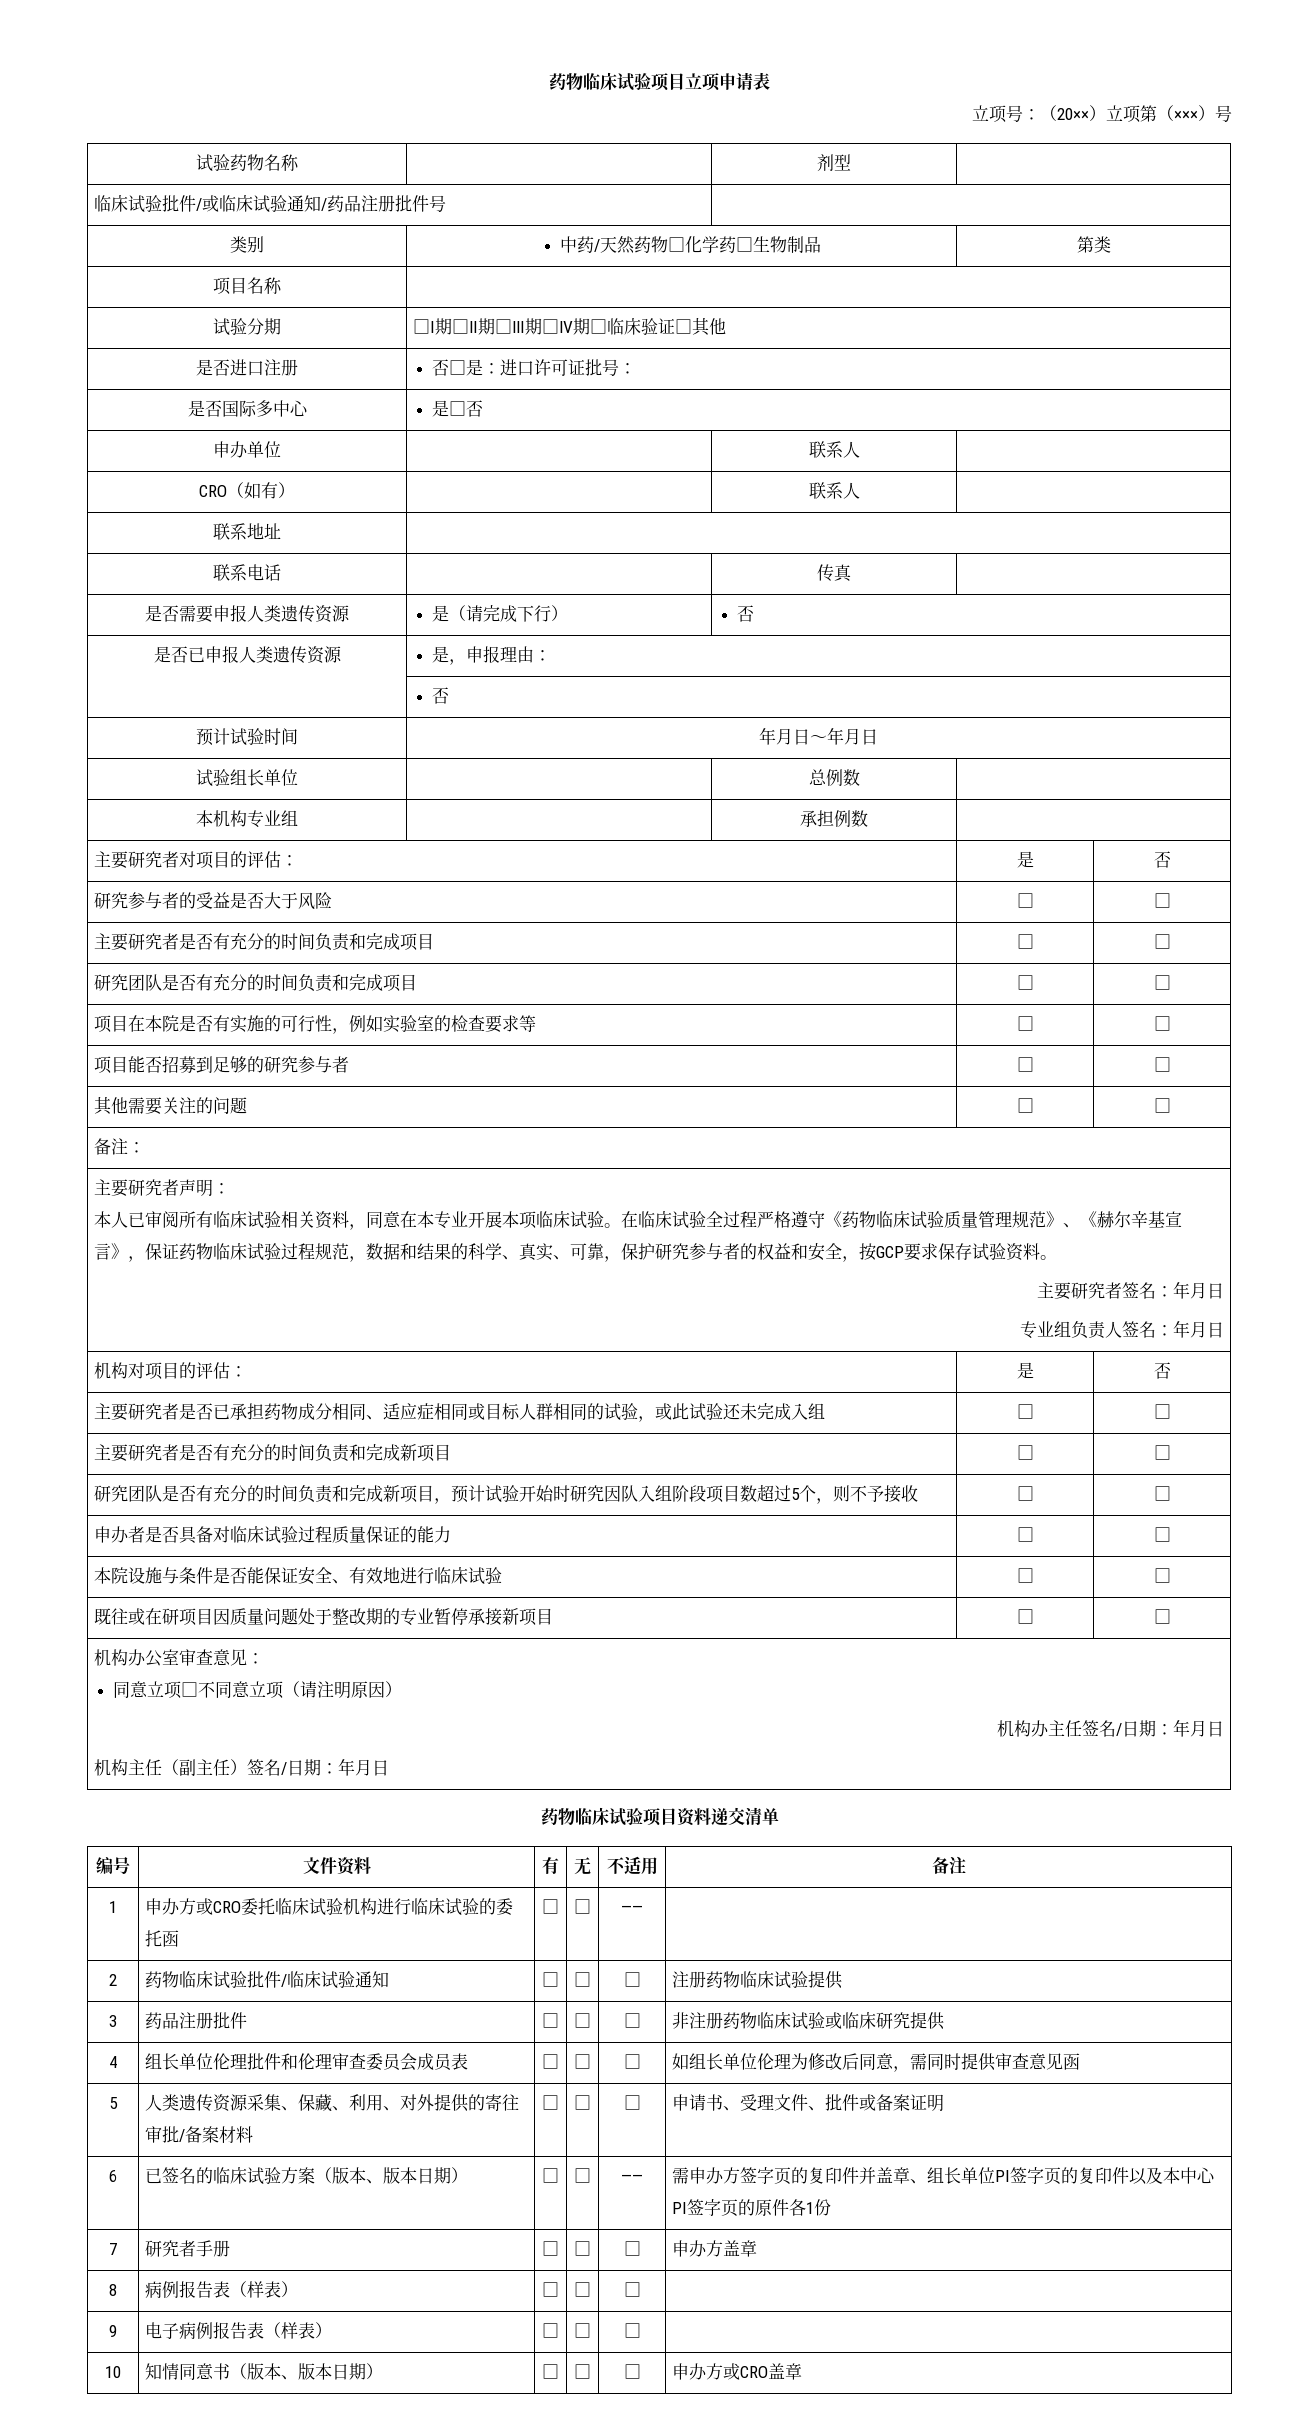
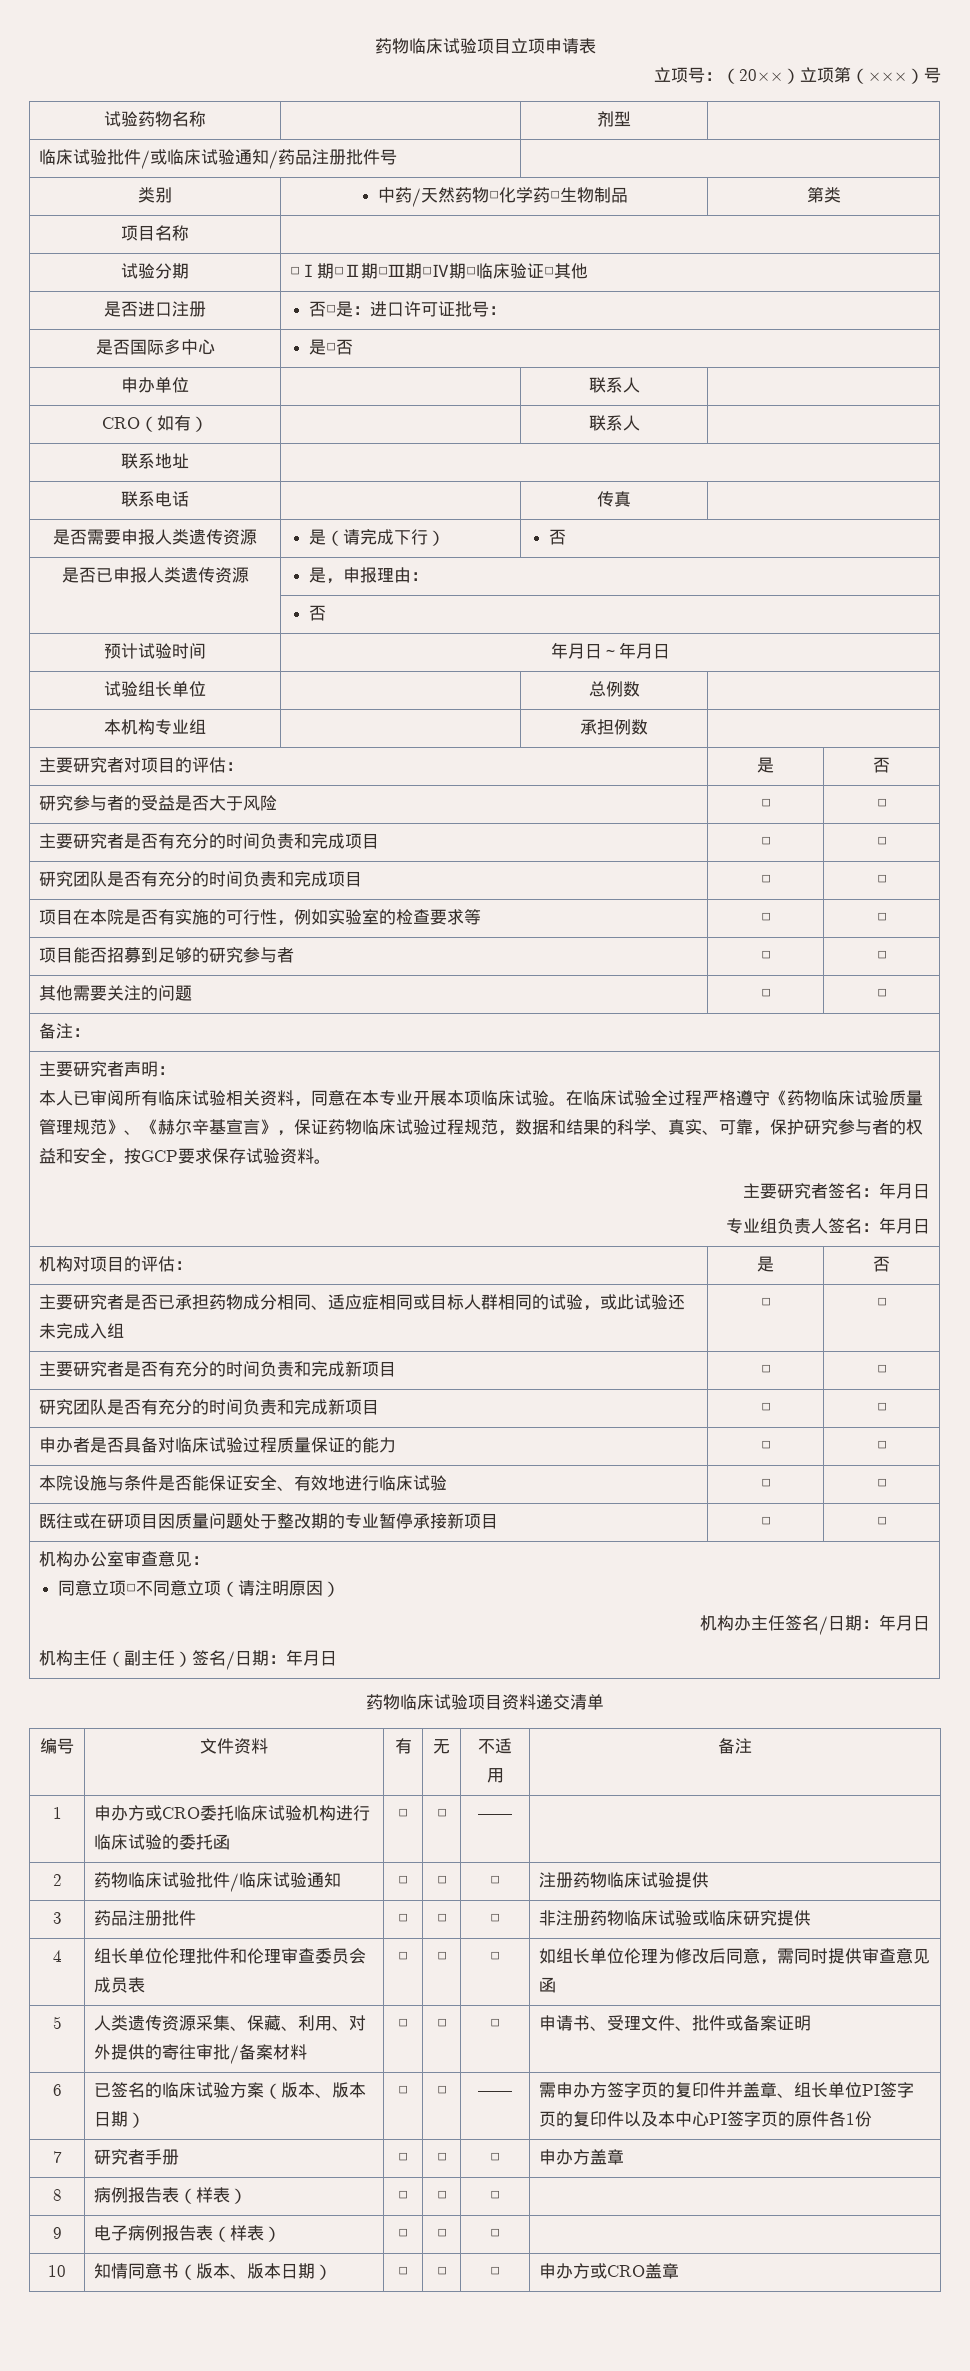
[434,1484,919,1504] ，预计试验开始时研究因队入组阶段项目数超过5个，则不予接收 -> (380, 1407) none

